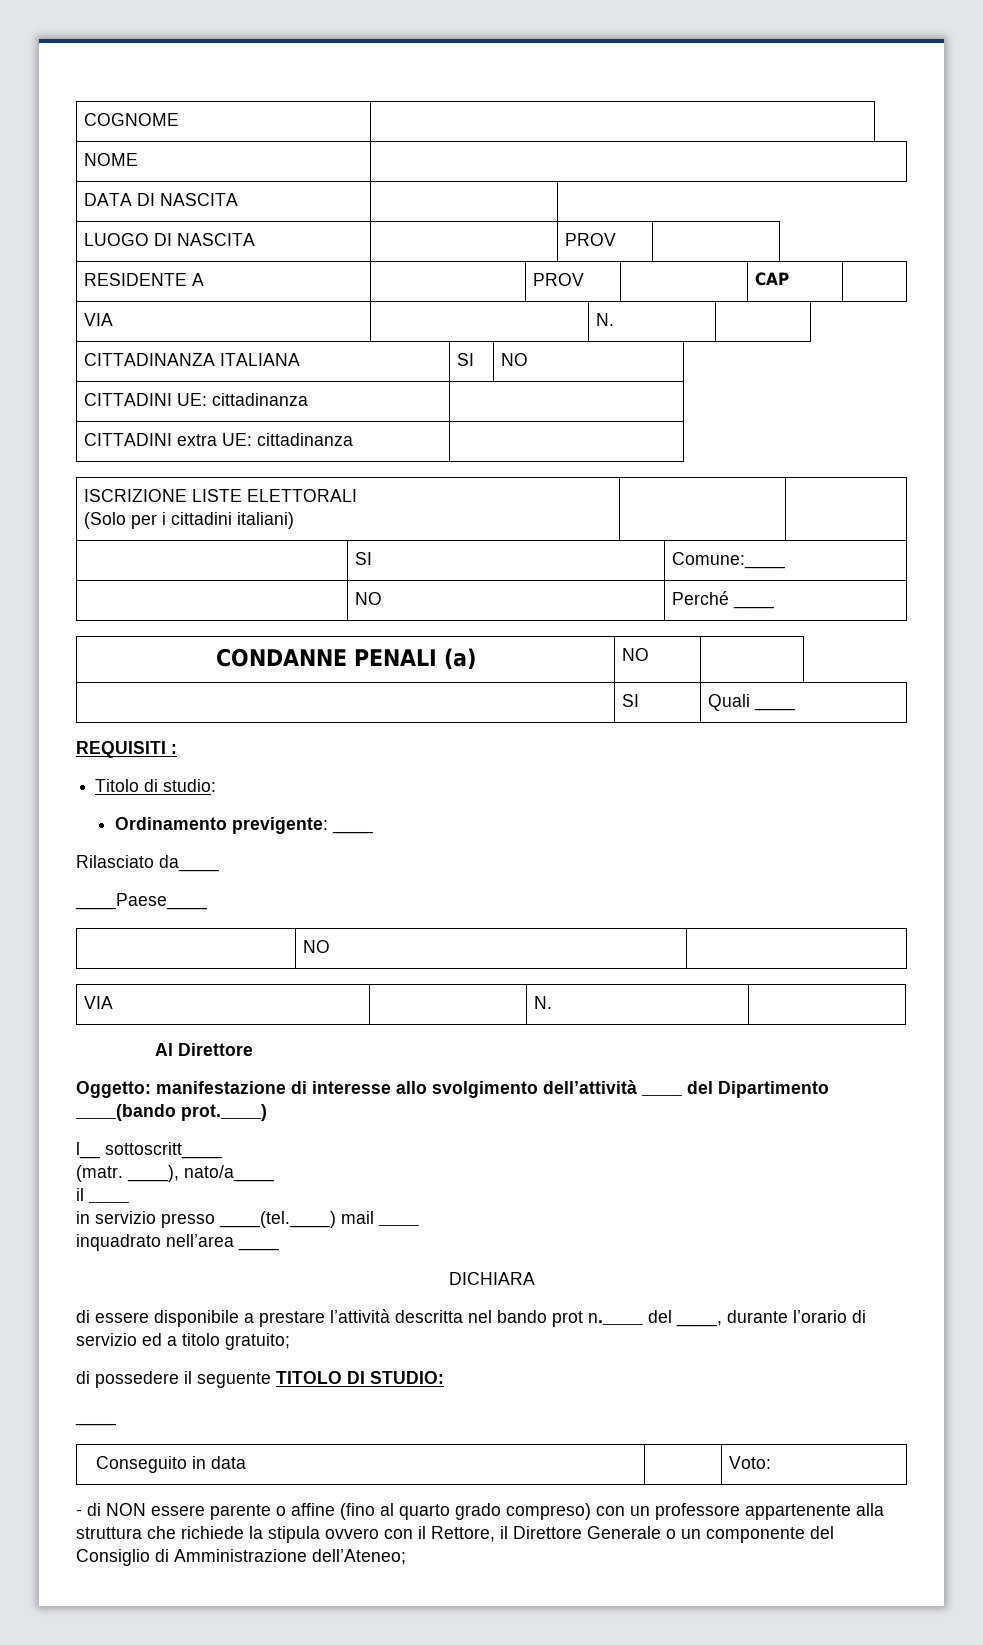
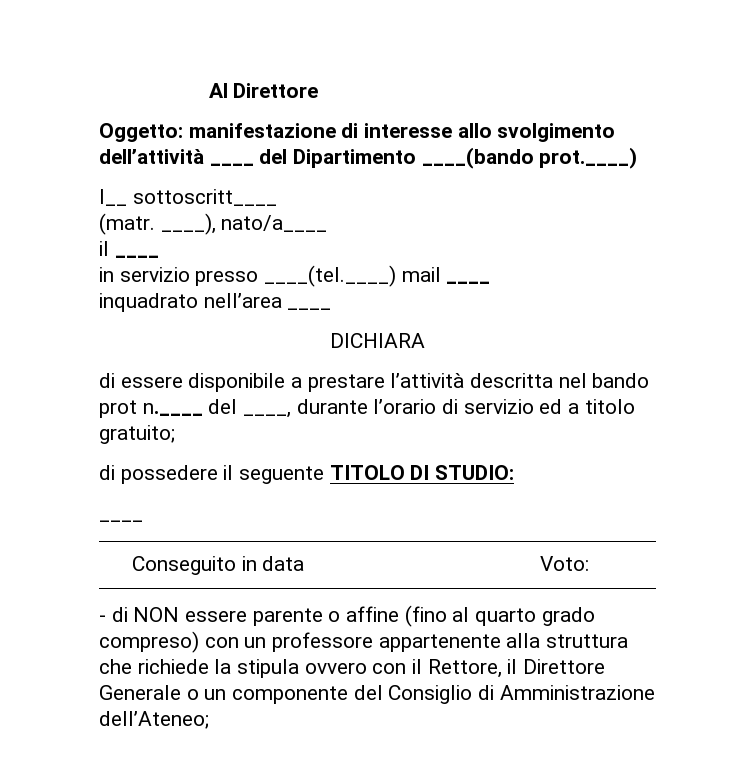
[83,113,179,126] [83,153,138,166] [83,193,238,206] [83,233,255,246] [564,233,616,246] [83,273,204,286] [532,273,584,286] [754,272,789,286] [83,313,113,326] [595,313,614,326] [83,353,300,366] [456,353,474,366] [500,353,528,366] [83,393,308,406] [83,433,353,446] [83,489,357,502] [83,512,294,529] [354,552,372,565] [671,552,785,569] [354,592,382,605] [671,591,729,605] [732,605,774,609] [215,648,476,670] [621,648,649,661] [621,694,639,707] [707,694,795,711] [76,741,177,758] [95,779,217,792] [114,817,373,834] [76,855,219,872] [75,893,207,910] [302,940,330,953] [83,996,113,1009] [533,996,552,1009] COGNOME | // NOME | // DATA DI NASCITA | // LUOGO DI NASCITA | | PROV | // RESIDENTE A | | PROV | | CAP | // VIA | | N. | // CITTADINANZA ITALIANA | SI | NO // CITTADINI UE: cittadinanza | // CITTADINI extra UE: cittadinanza | // ISCRIZIONE LISTE ELETTORALI // (Solo per i cittadini italiani) | | // | SI | Comune:____ // | NO | Perché ____ // CONDANNE PENALI (a) | NO | // | SI | Quali ____ // REQUISITI : // Titolo di studio: // Ordinamento previgente: ____ // Rilasciato da____ // ____Paese____ // | NO | // VIA | | N. | // -> (208, 90) none

